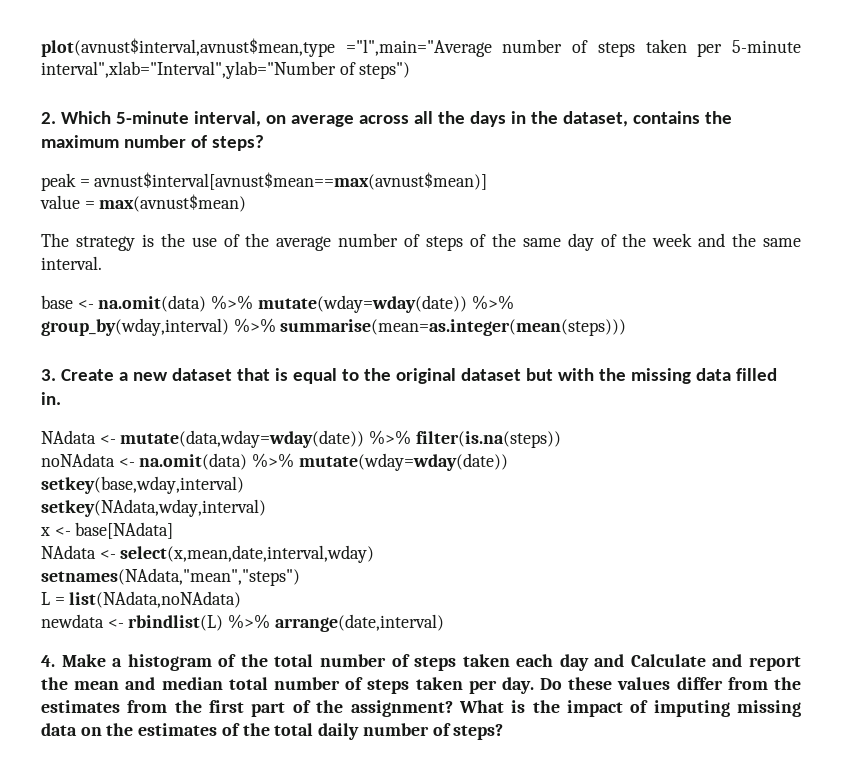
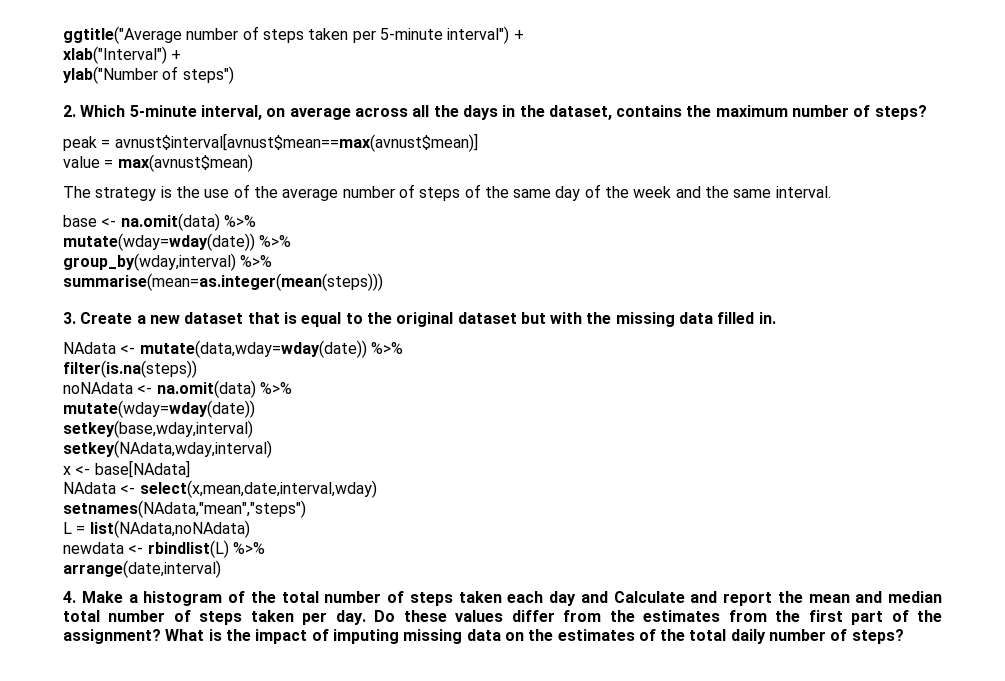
[41,38,492,57] plot(avnust$interval,avnust$mean,type ="l",main="Average -> [63,26,182,44] ggtitle("Average
[41,61,336,79] interval",xlab="Interval",ylab="Number -> [447,26,524,44] [63,46,182,64] [63,66,158,84] interval") + // xlab("Interval") + // ylab("Number
(254, 302) none -> (256, 221) //
(276, 325) none -> (273, 261) //
(412, 437) none -> (403, 348) //
(295, 460) none -> (292, 388) //
(271, 621) none -> (265, 548) //

